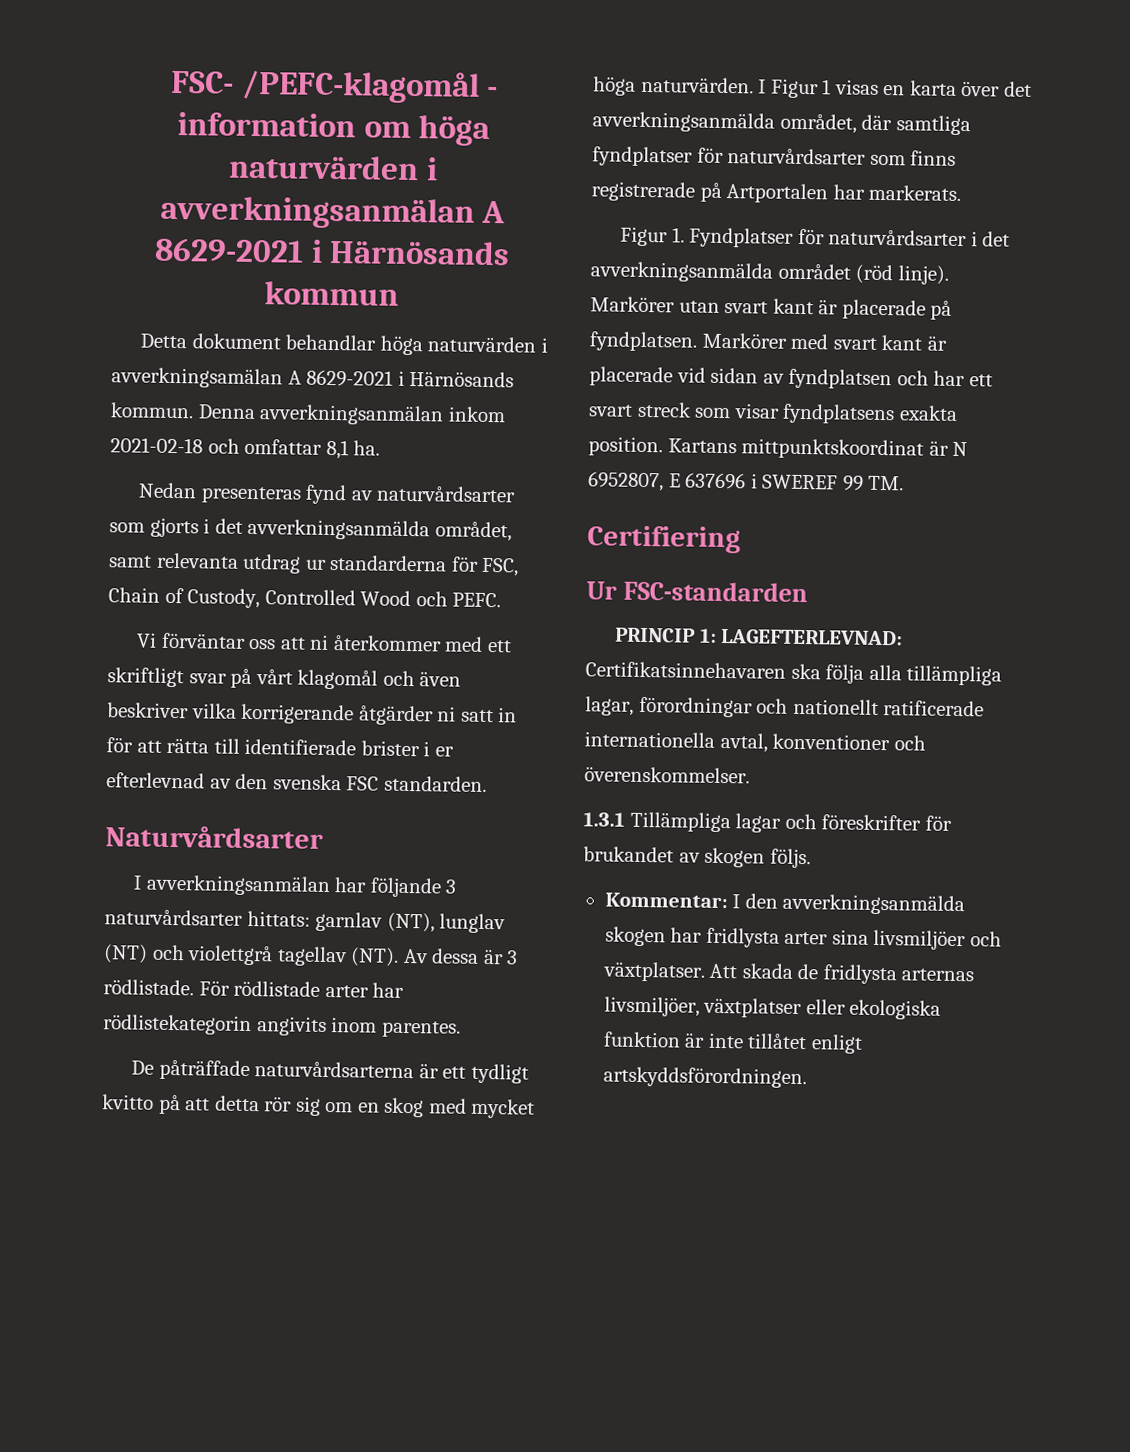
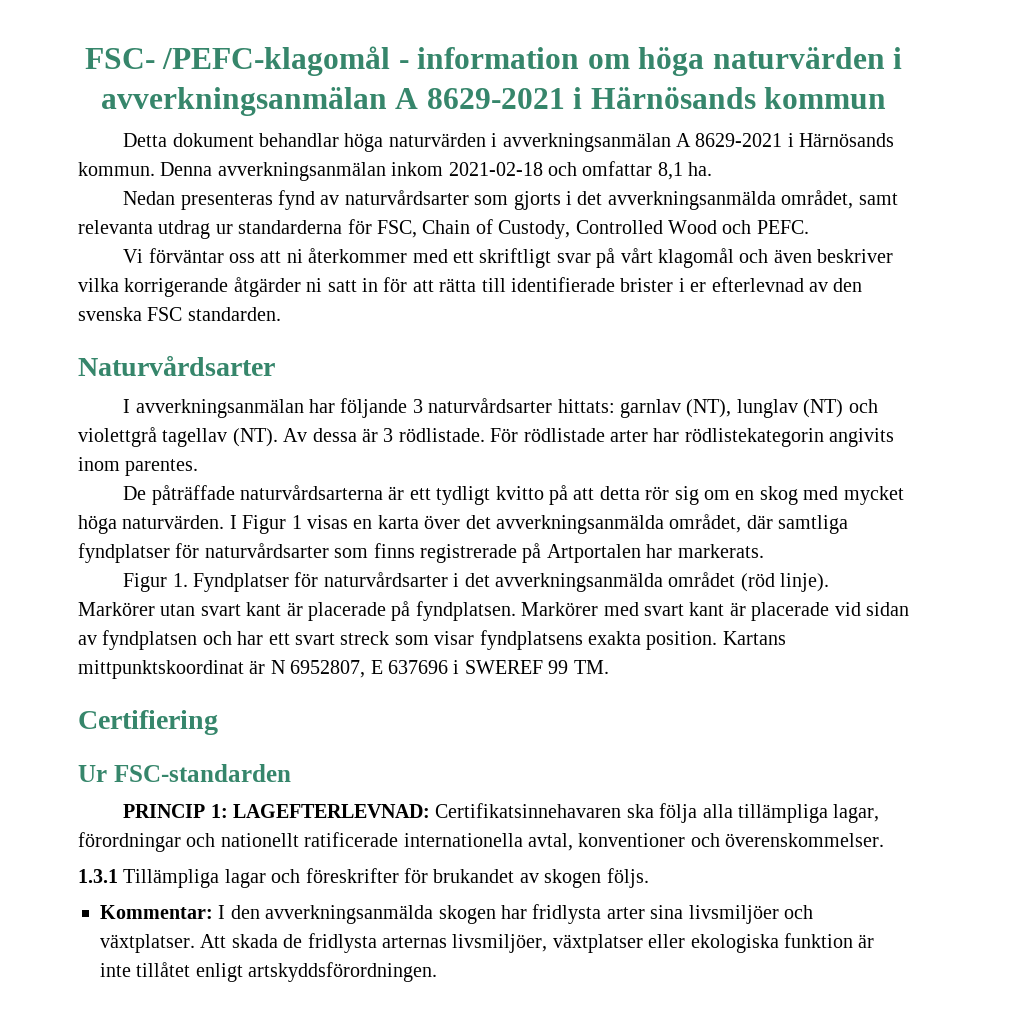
[111,367,283,389] avverkningsamälan -> [502,133,671,152] avverkningsanmälan

